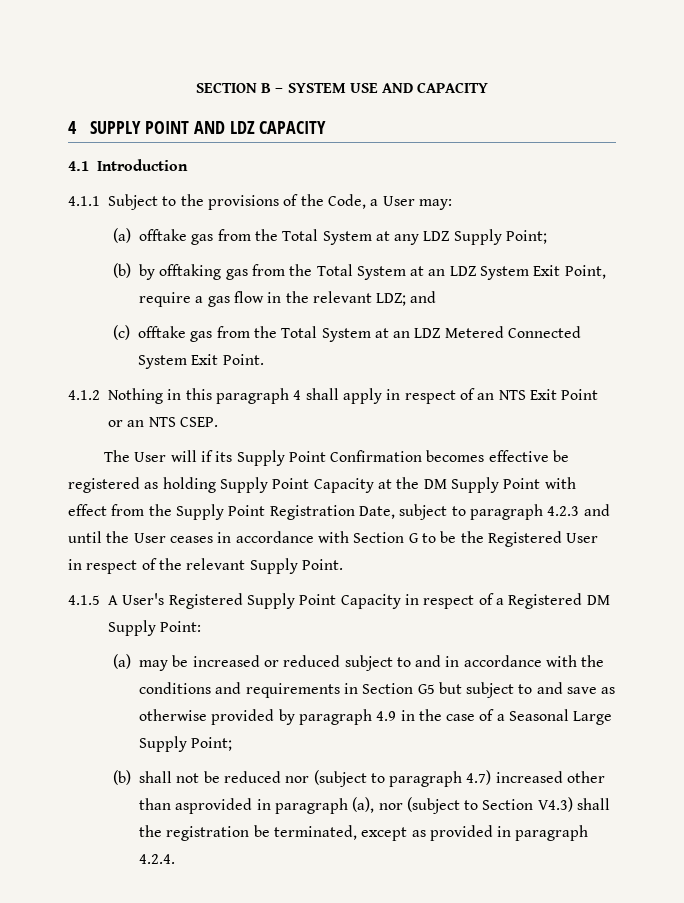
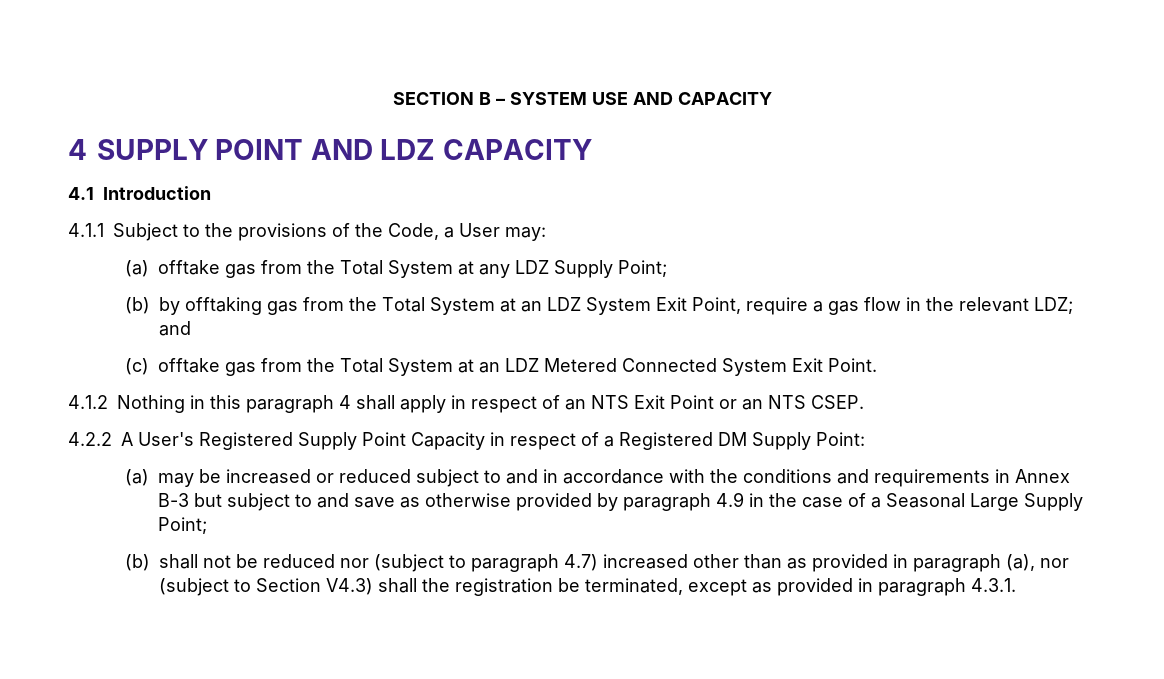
[103,450,570,466] [68,477,576,493] [68,504,610,520] [68,531,599,547] [68,558,343,574] [68,595,100,605] The User will if its Supply Point Confirmation becomes effective be registered as holding Supply Point Capacity at the DM Supply Point with effect from the Supply Point Registration Date, subject to paragraph 4.2.3 and until the User ceases in accordance with Section G to be the Registered User in respect of the relevant Supply Point. // 4.1.5 -> [68,432,112,446] 4.2.2
[362,683,435,694] Section G5 -> [1015,469,1071,483] [158,493,190,507] Annex B-3
[175,798,253,814] asprovided -> [787,554,889,572] as provided
[138,854,175,864] 4.2.4. -> [971,578,1017,592] 4.3.1.

